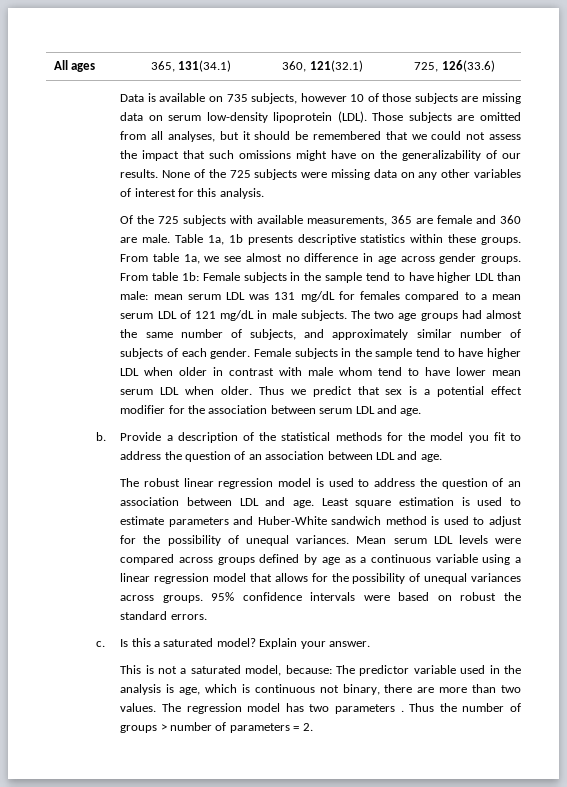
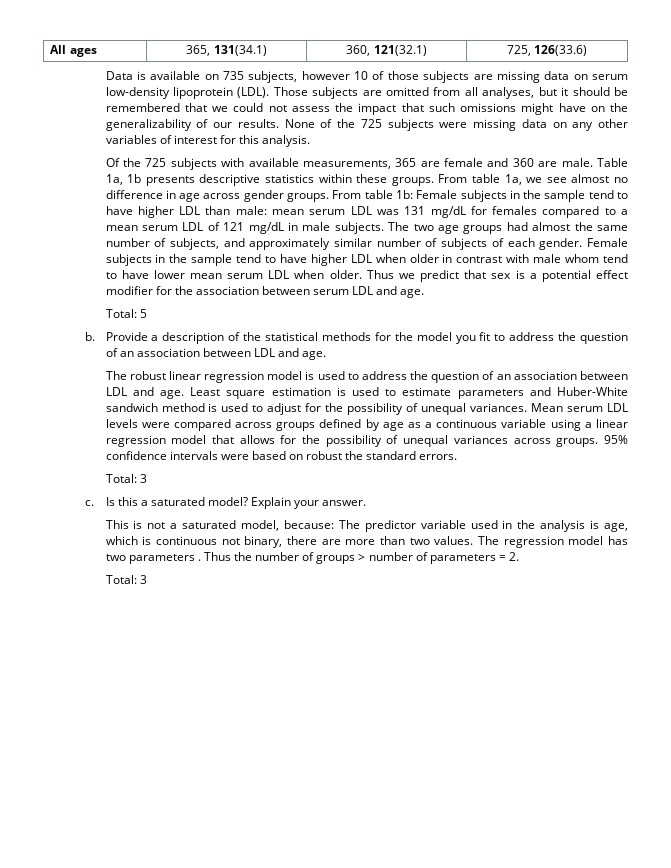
(422, 412) none -> [105,309,147,318] // Total: 5
(207, 617) none -> [105,474,147,483] // Total: 3
(313, 727) none -> [105,575,147,584] // Total: 3

